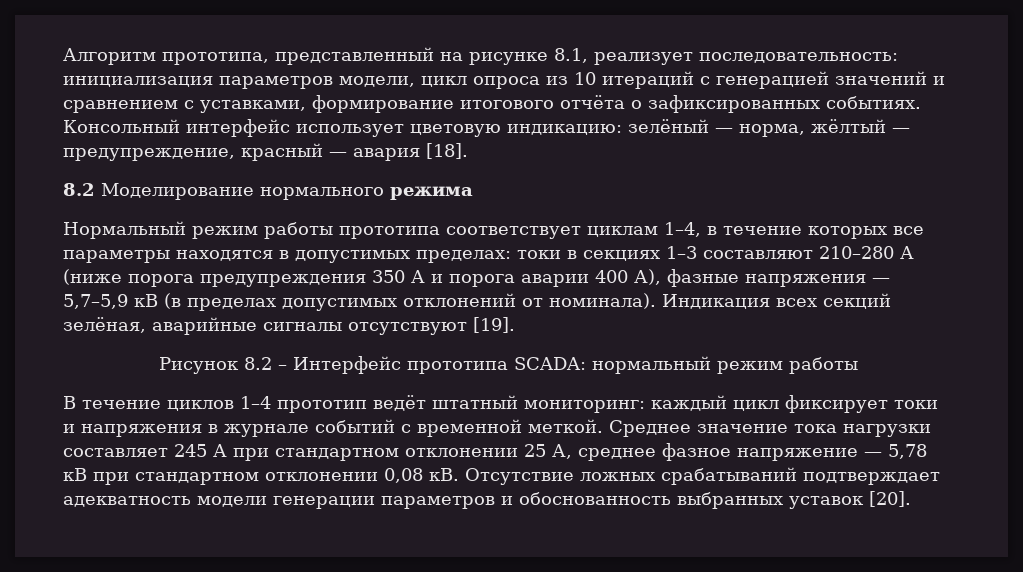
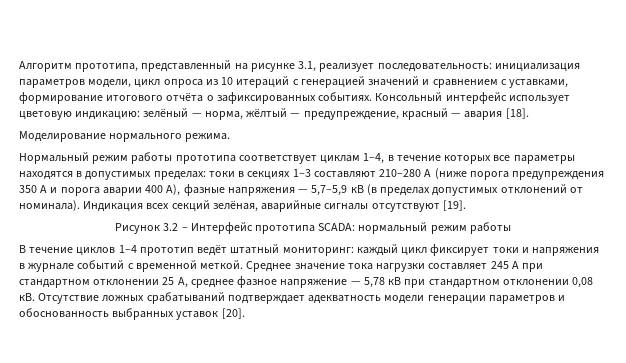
[554,48,588,63] 8.1, -> [298,61,317,72] 3.1,
[63,183,95,196] 8.2 -> (529, 113) none
[390,186,473,200] режима -> [185,133,231,142] режима.
[243,357,272,370] 8.2 -> [163,223,179,231] 3.2

